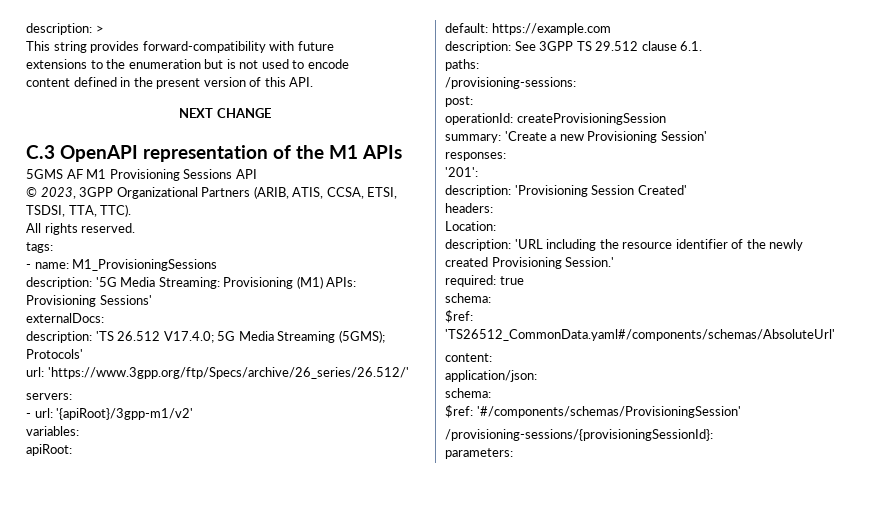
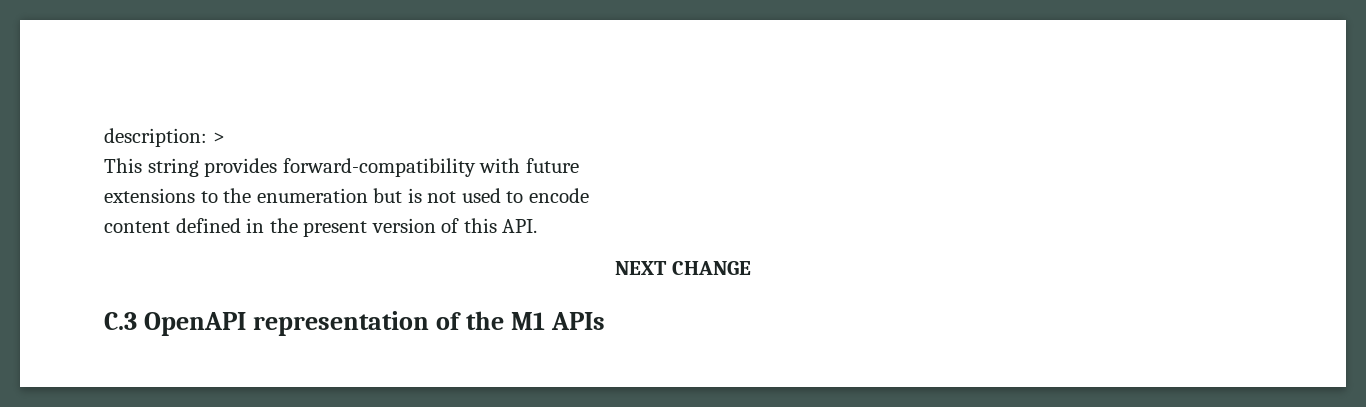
[26,169,257,181] [26,186,398,199] [26,204,132,217] [26,223,136,235] [26,242,53,253] [26,259,218,271] [26,276,357,289] [26,295,152,307] [26,313,104,323] [26,330,385,343] [26,349,83,359] [26,367,409,379] [26,393,72,400] [26,408,194,420] [26,426,79,436] [26,444,72,456] [445,23,611,35] [445,41,703,53] [445,59,479,71] [445,77,576,89] [445,96,473,107] [445,113,666,125] [445,131,707,143] [445,152,506,161] [445,167,478,177] [445,185,687,197] [445,203,493,213] [445,221,496,231] [445,239,804,251] [445,257,615,269] [445,275,524,287] [445,293,491,303] [445,310,473,323] [445,329,835,341] [445,353,492,362] [445,370,537,382] [445,388,491,398] [445,405,741,418] [445,429,713,441] [445,448,513,459] // 5GMS AF M1 Provisioning Sessions API // © 2023, 3GPP Organizational Partners (ARIB, ATIS, CCSA, ETSI, TSDSI, TTA, TTC). // All rights reserved. // tags: // - name: M1_ProvisioningSessions // description: '5G Media Streaming: Provisioning (M1) APIs: Provisioning Sessions' // externalDocs: // description: 'TS 26.512 V17.4.0; 5G Media Streaming (5GMS); Protocols' // url: 'https://www.3gpp.org/ftp/Specs/archive/26_series/26.512/' // servers: // - url: '{apiRoot}/3gpp-m1/v2' // variables: // apiRoot: // default: https://example.com // description: See 3GPP TS 29.512 clause 6.1. // paths: // /provisioning-sessions: // post: // operationId: createProvisioningSession // summary: 'Create a new Provisioning Session' // responses: // '201': // description: 'Provisioning Session Created' // headers: // Location: // description: 'URL including the resource identifier of the newly created Provisioning Session.' // required: true // schema: // $ref: 'TS26512_CommonData.yaml#/components/schemas/AbsoluteUrl' // content: // application/json: // schema: // $ref: '#/components/schemas/ProvisioningSession' // /provisioning-sessions/{provisioningSessionId}: // parameters: -> (606, 321) none

